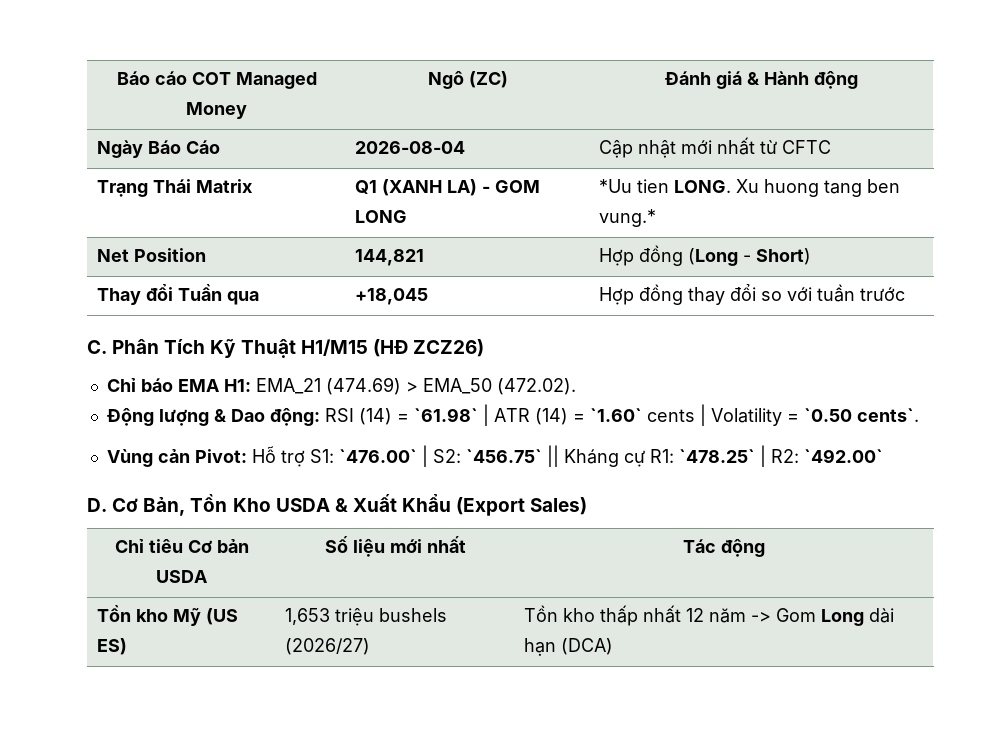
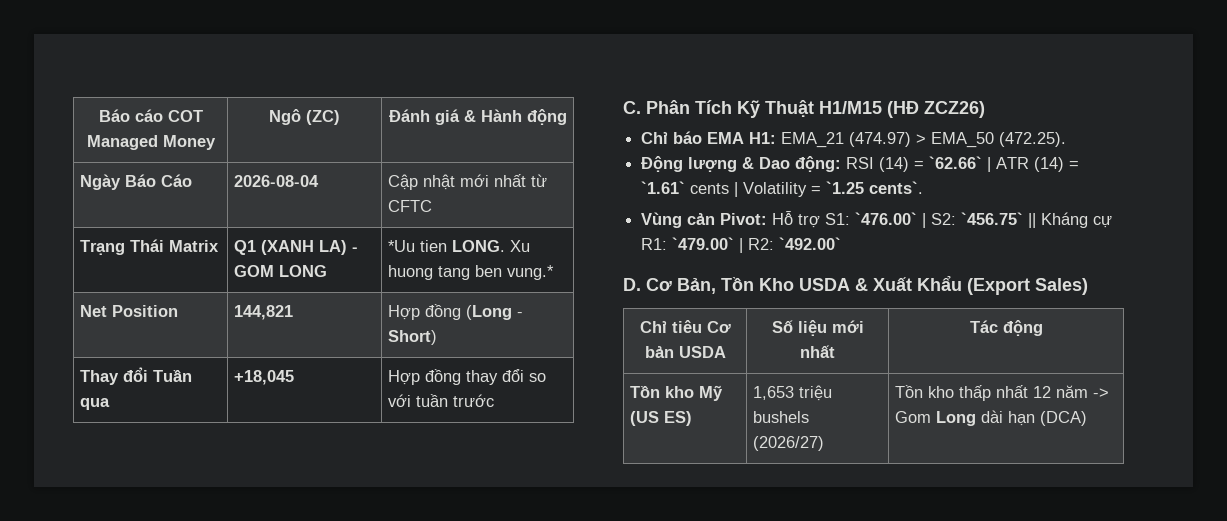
[325,377,401,395] (474.69) -> [849,132,912,147] (474.97)
[496,378,576,395] (472.02). -> [999,132,1067,147] (472.25).
[413,408,478,422] `61.98` -> [929,156,983,169] `62.66`
[589,408,642,422] `1.60` -> [641,181,686,194] `1.61`
[803,408,852,422] `0.50 -> [826,181,865,194] `1.25
[678,449,755,463] `478.25` -> [672,237,735,250] `479.00`

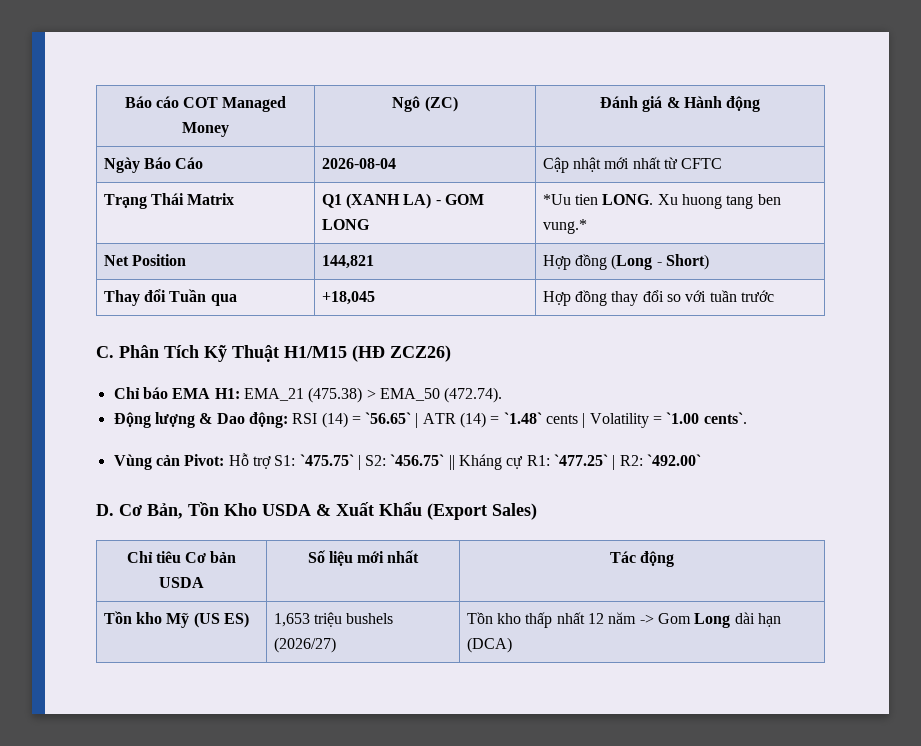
[849,132,912,147] (474.97) -> [308,387,363,403] (475.38)
[999,132,1067,147] (472.25). -> [444,387,503,403] (472.74).
[929,156,983,169] `62.66` -> [365,412,412,424] `56.65`
[641,181,686,194] `1.61` -> [503,412,542,424] `1.48`
[826,181,865,194] `1.25 -> [666,412,700,424] `1.00
[855,212,918,225] `476.00` -> [299,454,354,466] `475.75`
[672,237,735,250] `479.00` -> [554,454,609,466] `477.25`

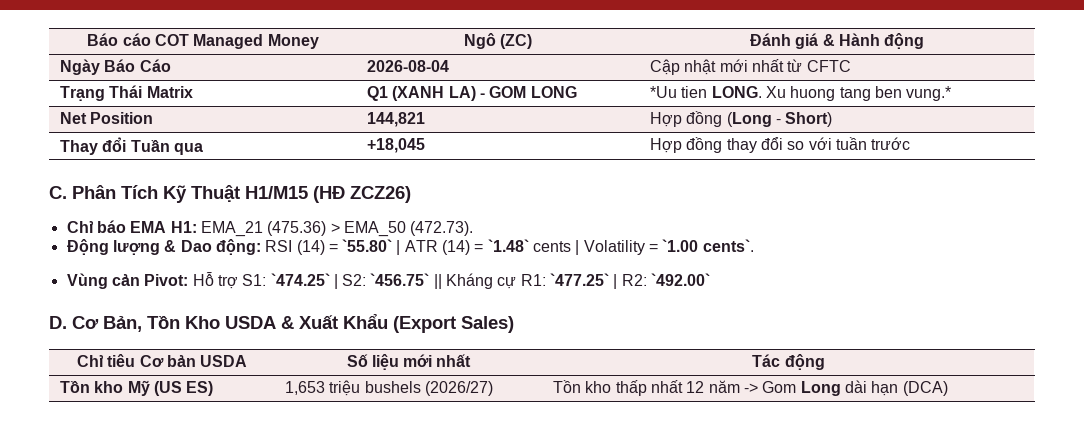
[308,387,363,403] (475.38) -> [267,221,327,236] (475.36)
[444,387,503,403] (472.74). -> [410,221,474,236] (472.73).
[365,412,412,424] `56.65` -> [342,239,393,252] `55.80`
[299,454,354,466] `475.75` -> [270,273,330,286] `474.25`

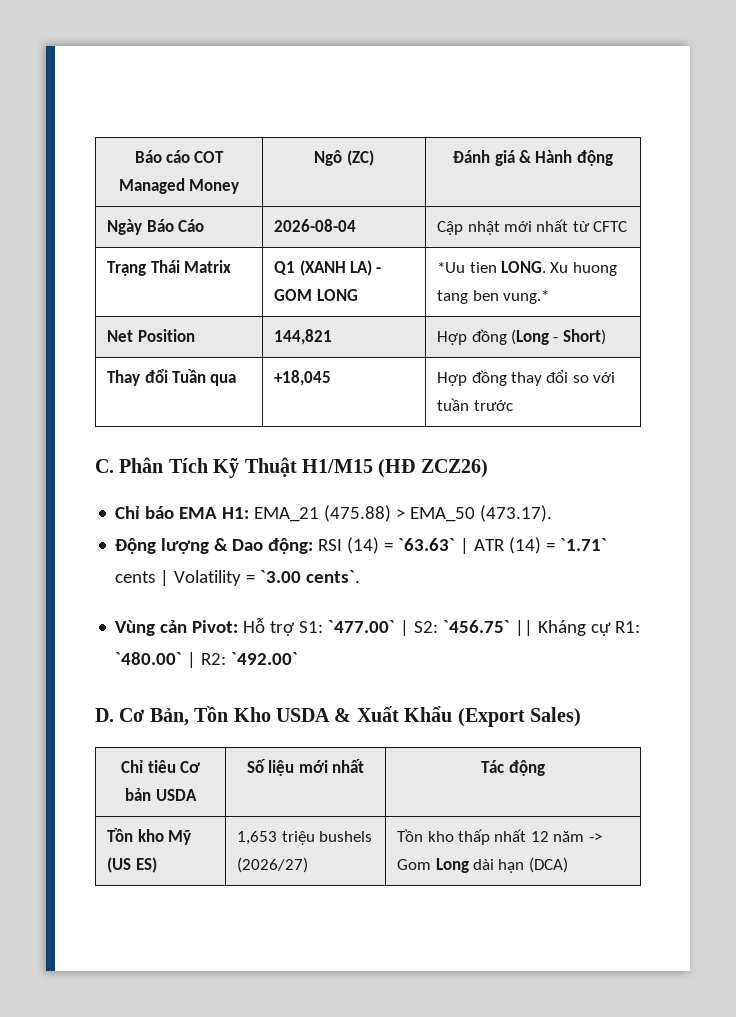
[267,221,327,236] (475.36) -> [324,505,392,522] (475.88)
[410,221,474,236] (472.73). -> [480,505,553,522] (473.17).
[342,239,393,252] `55.80` -> [398,538,456,551] `63.63`
[487,239,529,252] `1.48` -> [560,538,608,551] `1.71`
[662,239,699,252] `1.00 -> [260,570,302,583] `3.00
[270,273,330,286] `474.25` -> [328,620,396,633] `477.00`
[550,273,610,286] `477.25` -> [115,652,183,665] `480.00`

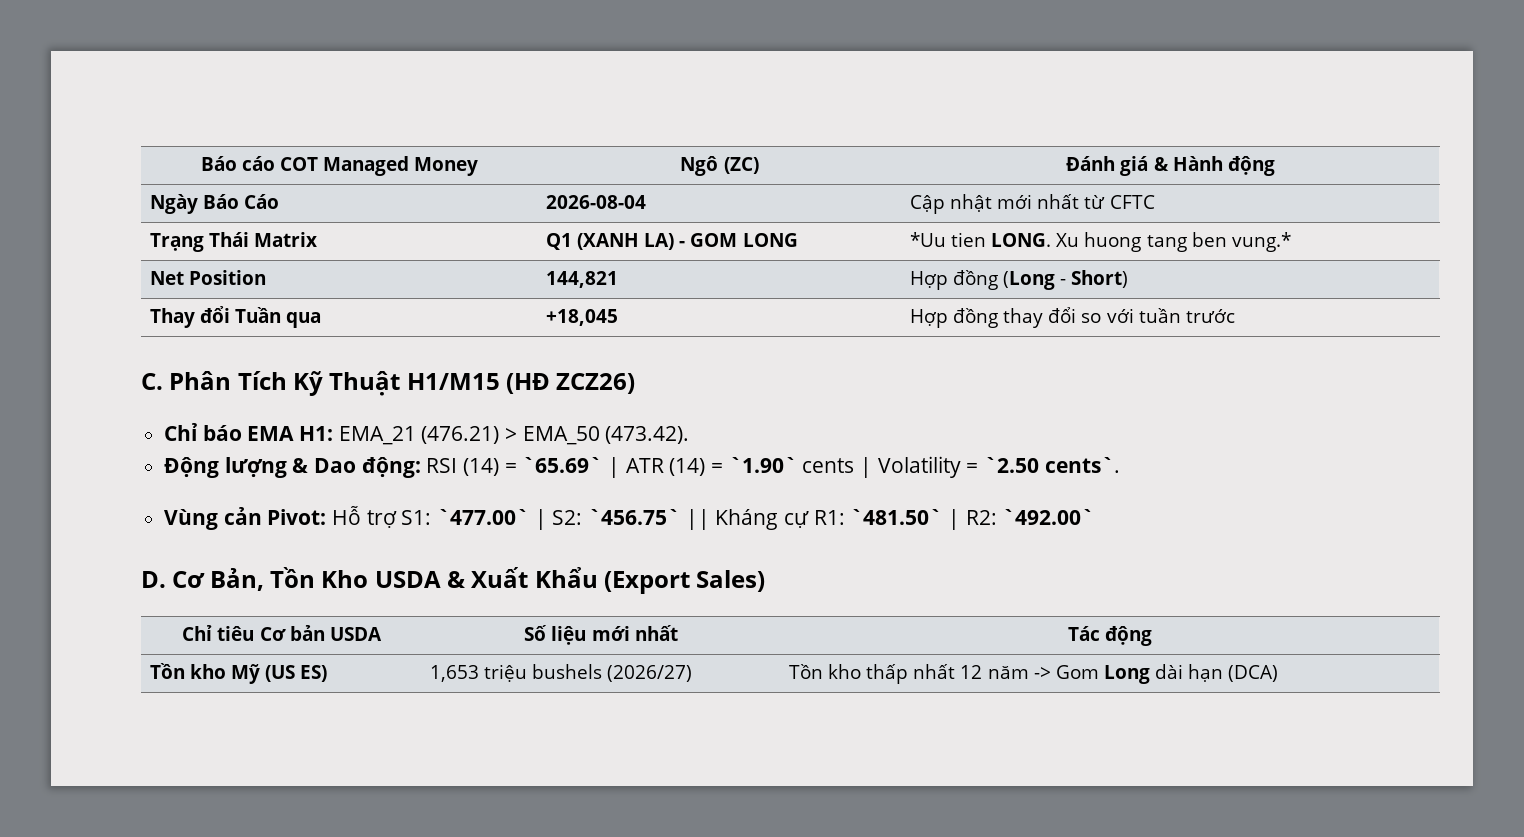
[324,505,392,522] (475.88) -> [421,426,500,444] (476.21)
[480,505,553,522] (473.17). -> [605,426,690,444] (473.42).
[398,538,456,551] `63.63` -> [522,457,603,473] `65.69`
[560,538,608,551] `1.71` -> [728,457,797,473] `1.90`
[260,570,302,583] `3.00 -> [984,457,1040,473] `2.50
[115,652,183,665] `480.00` -> [850,509,943,525] `481.50`

